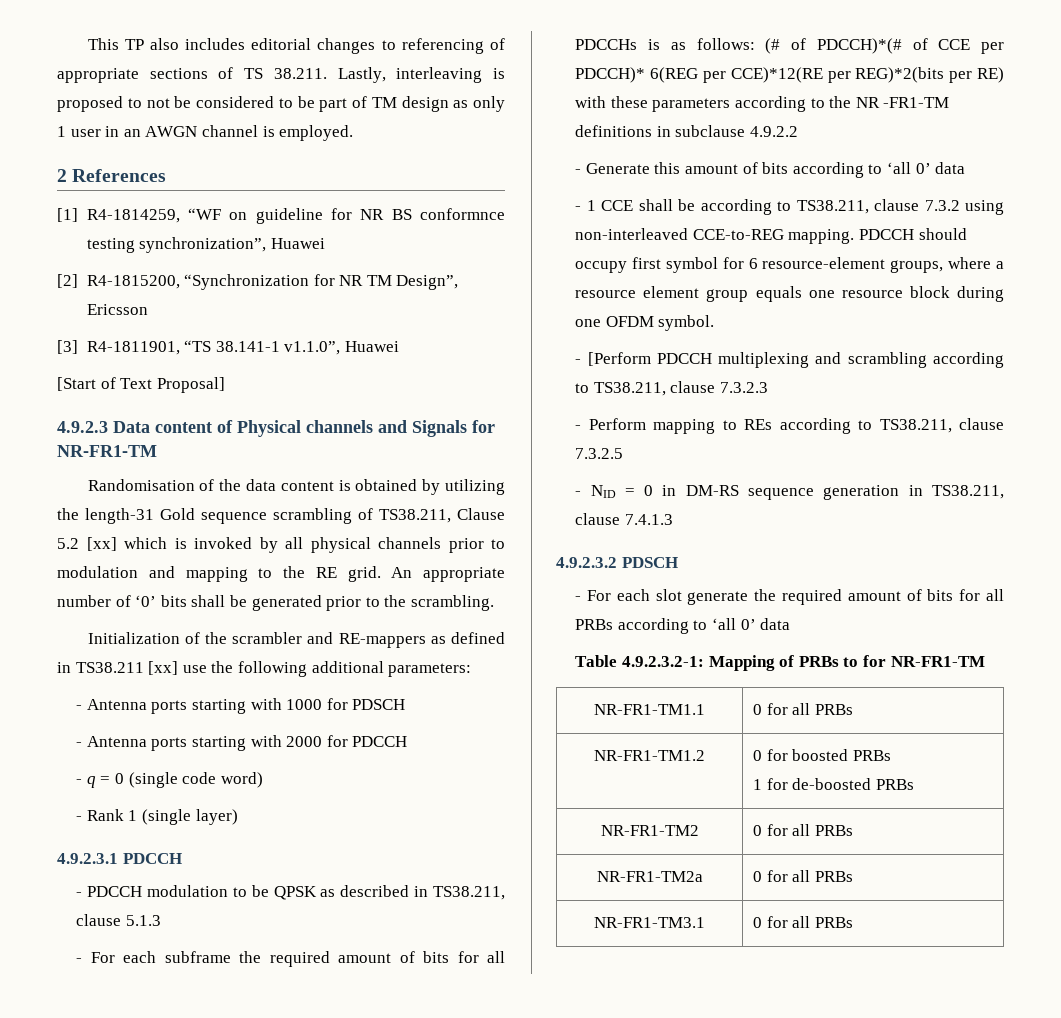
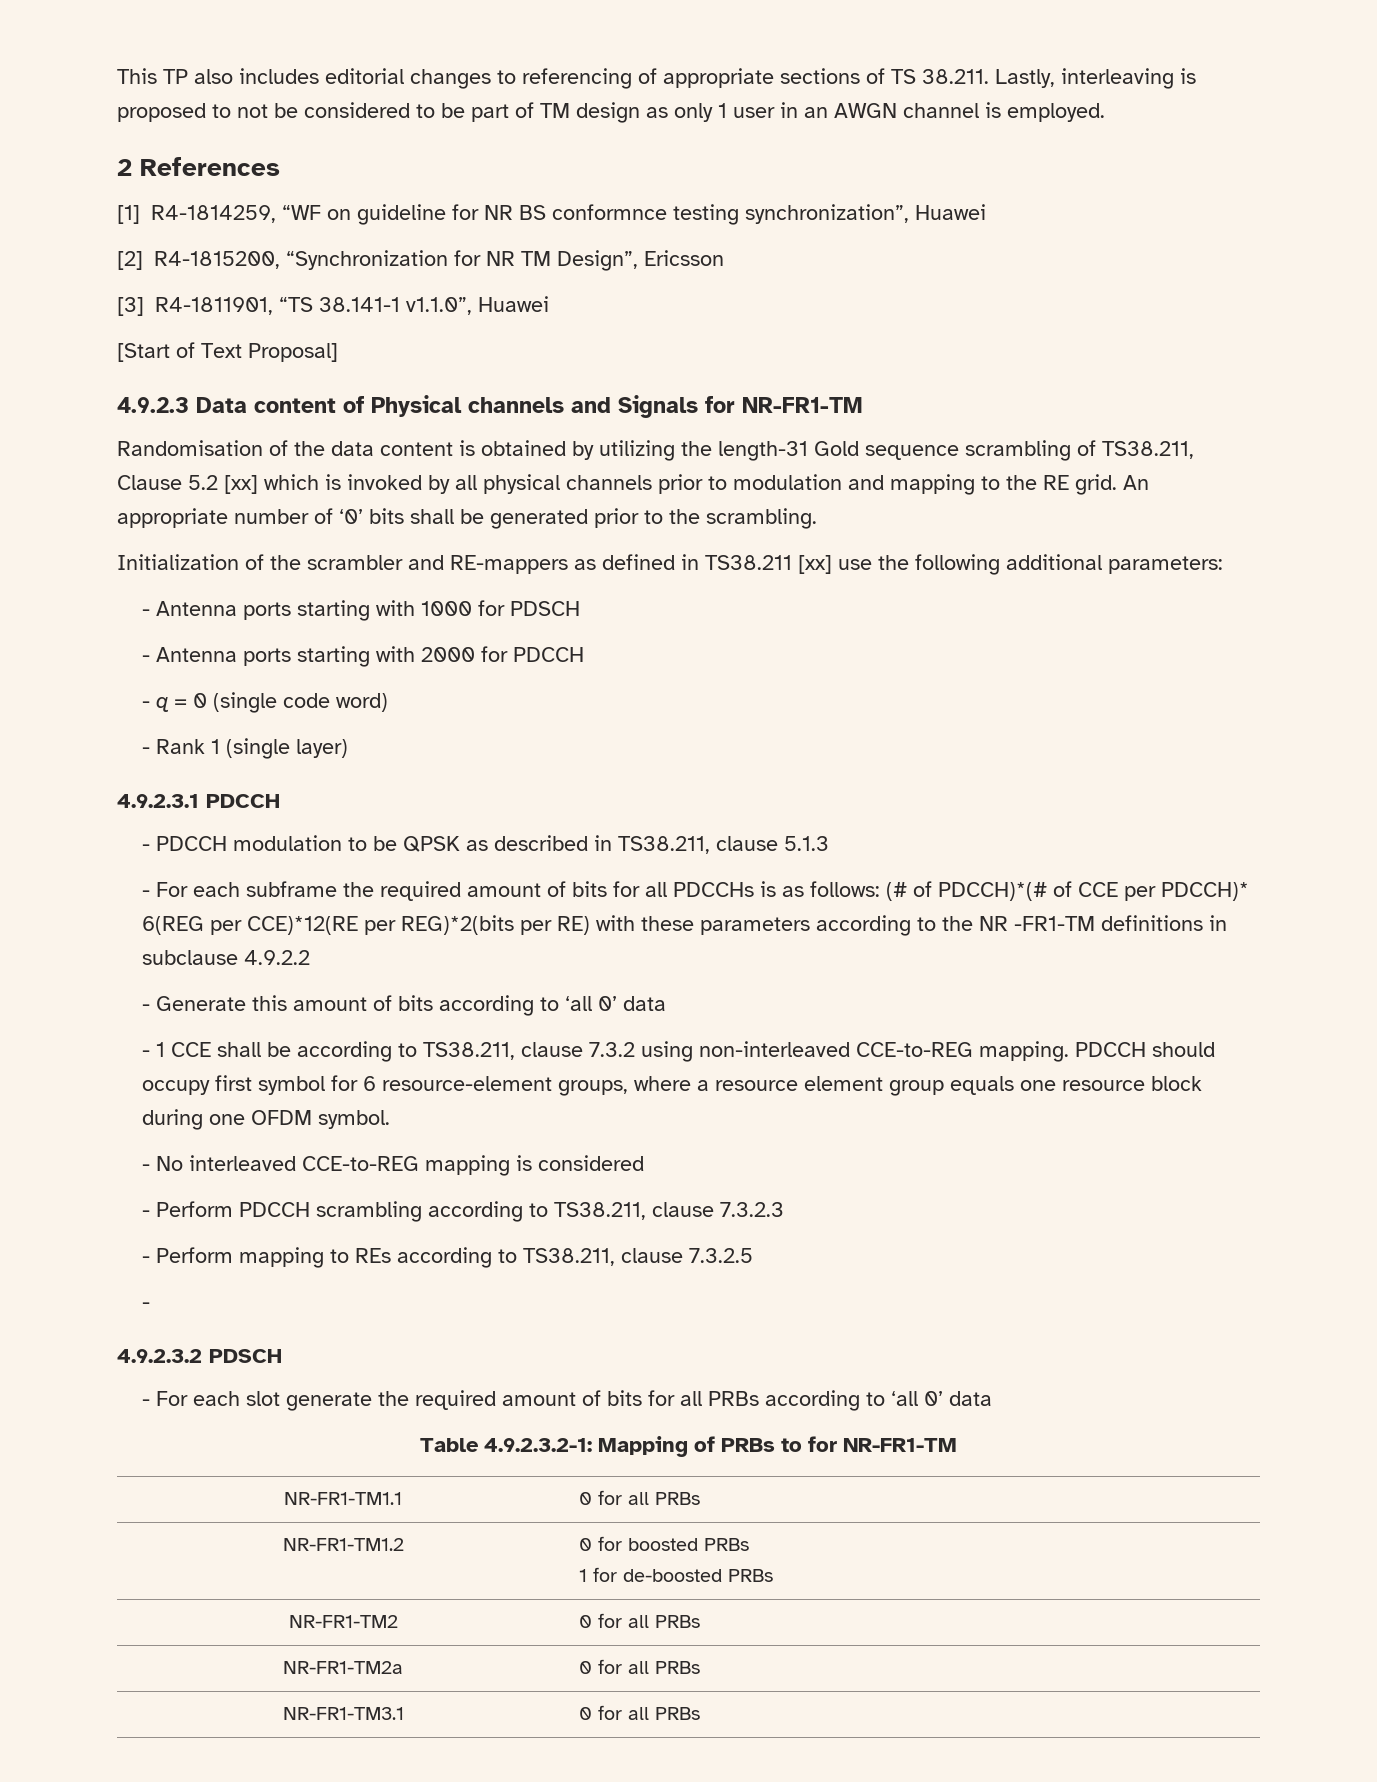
[587,352,842,368] [Perform PDCCH multiplexing and -> [156,1155,645,1176] [142,1201,311,1217] No interleaved CCE-to-REG mapping is considered // - Perform PDCCH
[590,485,1004,500] [575,513,673,525] NID = 0 in DM-RS sequence generation in TS38.211, clause 7.4.1.3 -> (151, 1305) none

